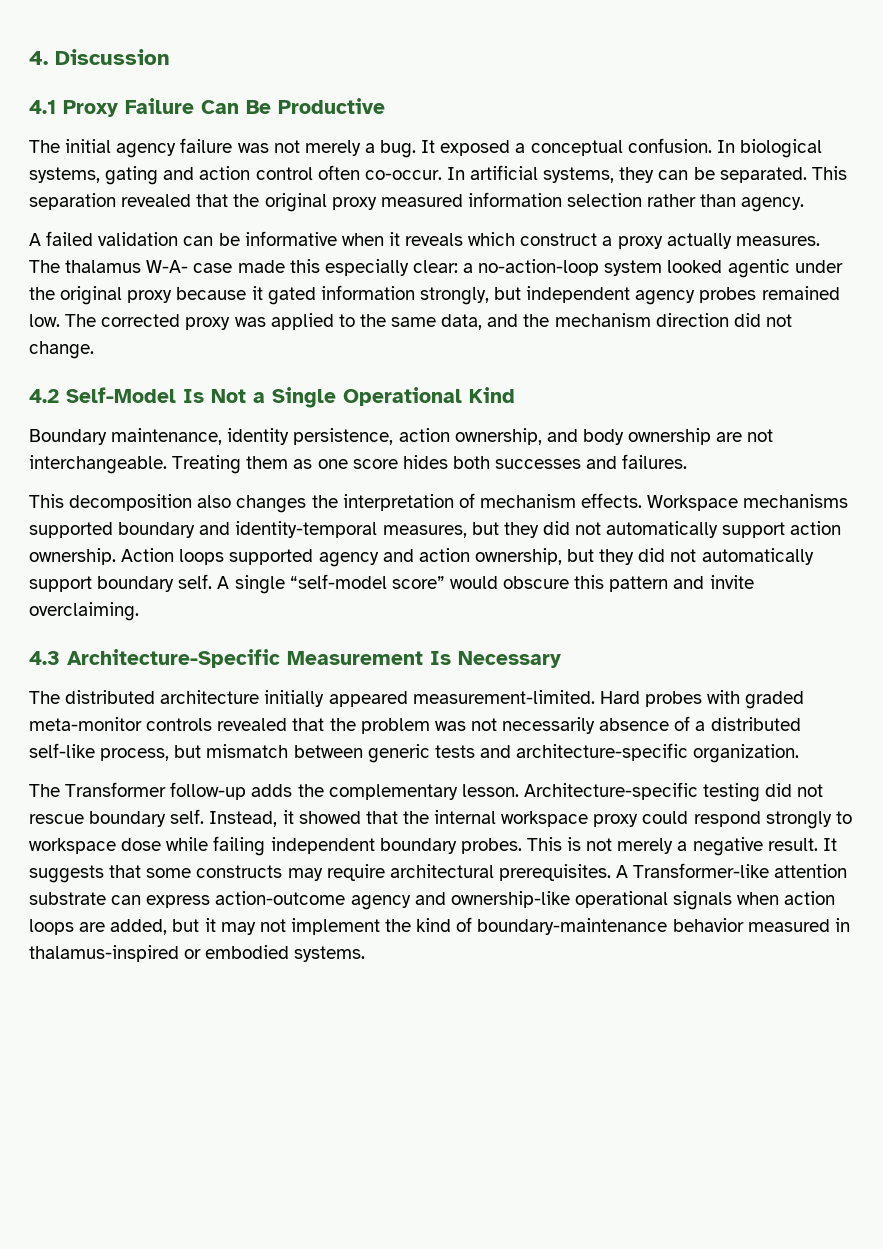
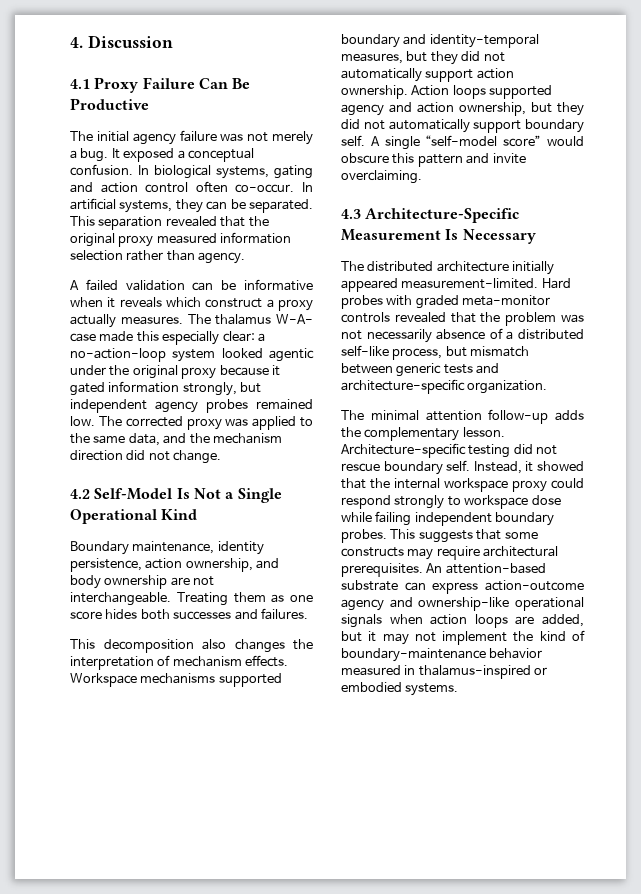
[65,782,167,797] Transformer -> [370,410,482,421] minimal attention
[567,837,837,856] is not merely a negative result. It -> (416, 534) none
[616,863,848,878] A Transformer-like attention -> [426,563,546,574] An attention-based

